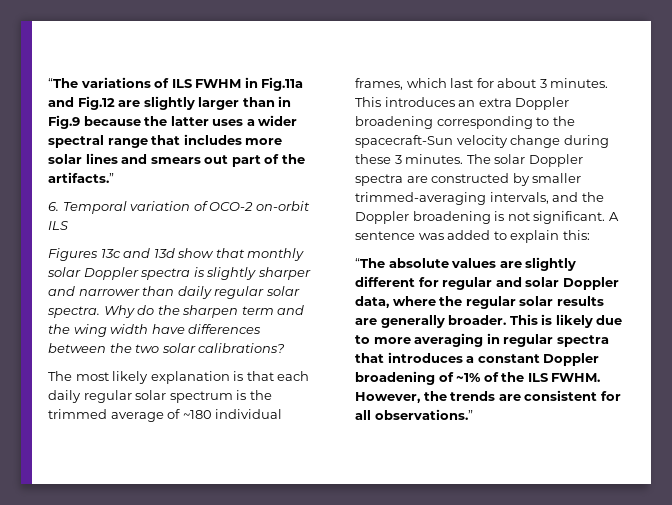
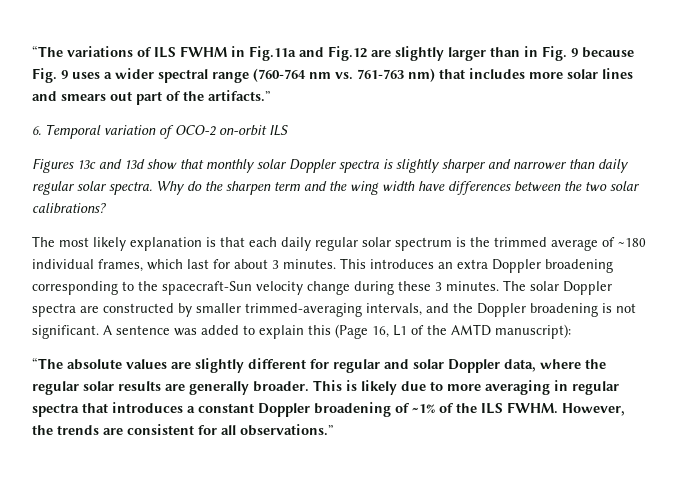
[48,115,209,129] Fig.9 because the latter -> [542,46,634,61] [32,68,68,83] Fig. 9 because Fig. 9
(148, 143) none -> [253,68,435,82] (760-764 nm vs. 761-763 nm)
[562,230,590,240] this: -> [308,324,571,339] this (Page 16, L1 of the AMTD manuscript):

